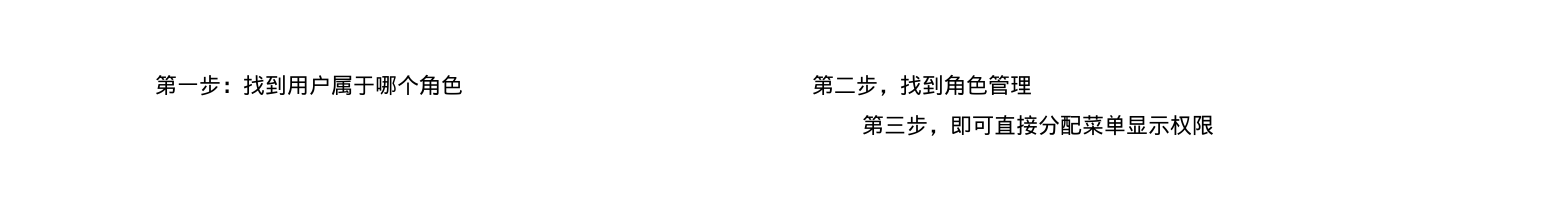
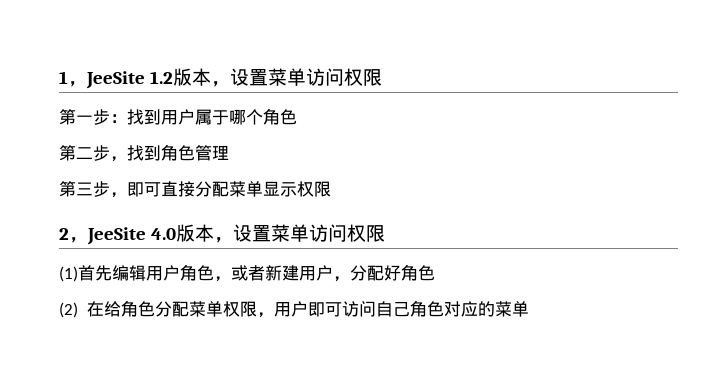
(154, 85) none -> [59,68,383,89] 1，JeeSite 1.2版本，设置菜单访问权限 //
(1214, 125) none -> [59,224,386,245] [59,264,435,282] [59,300,529,318] // 2，JeeSite 4.0版本，设置菜单访问权限 // (1)首先编辑用户角色，或者新建用户，分配好角色 // (2)在给角色分配菜单权限，用户即可访问自己角色对应的菜单

